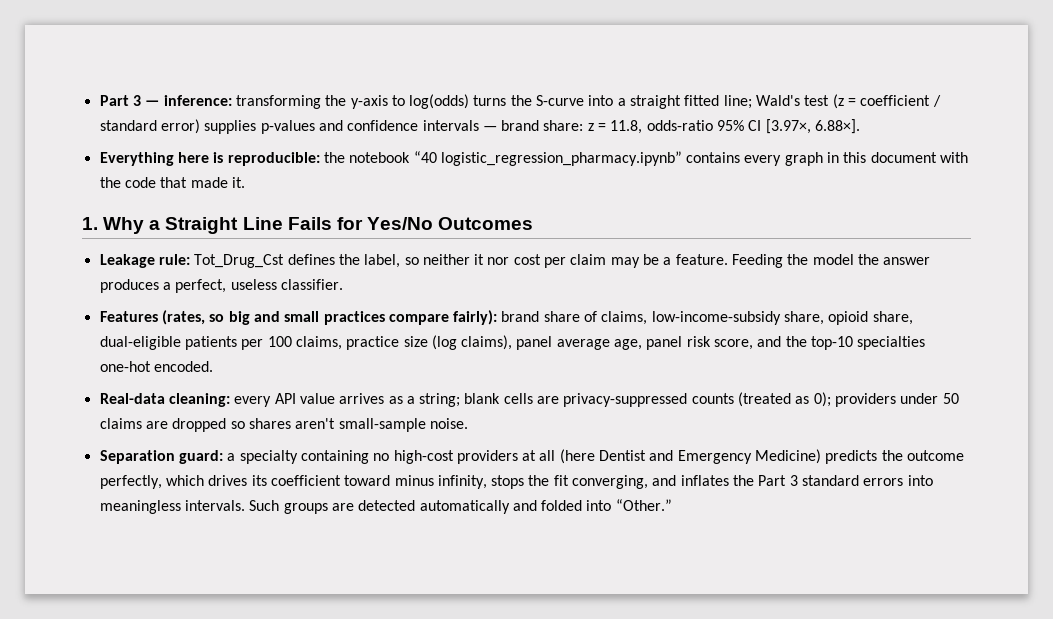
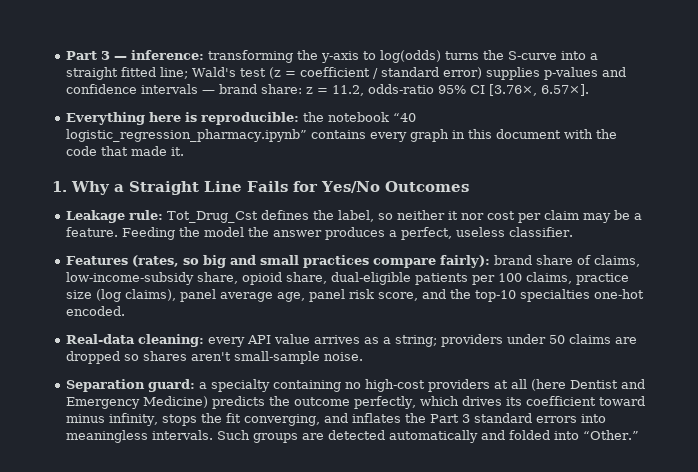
[610,120,643,134] 11.8, -> [332,85,365,96] 11.2,
[765,119,861,134] [3.97×, 6.88×]. -> [489,84,590,96] [3.76×, 6.57×].
[464,392,831,407] blank cells are privacy-suppressed counts (treated as 0); -> (438, 341) none

